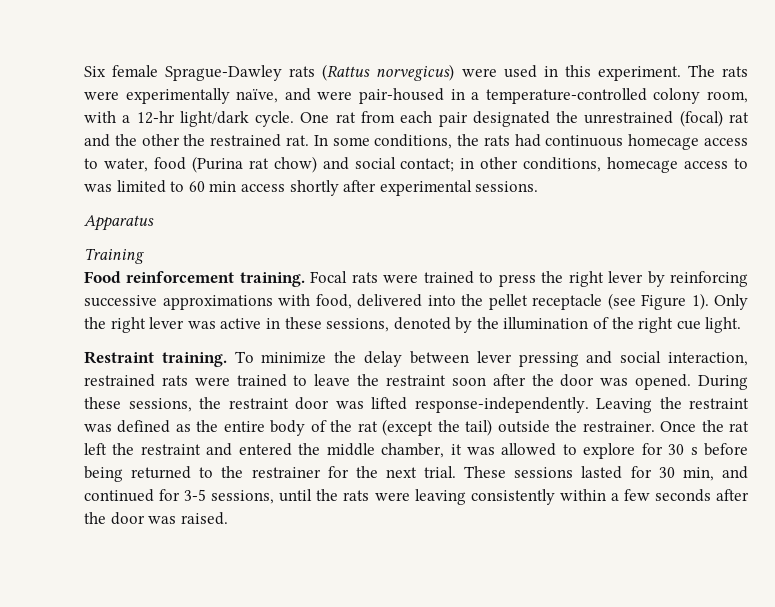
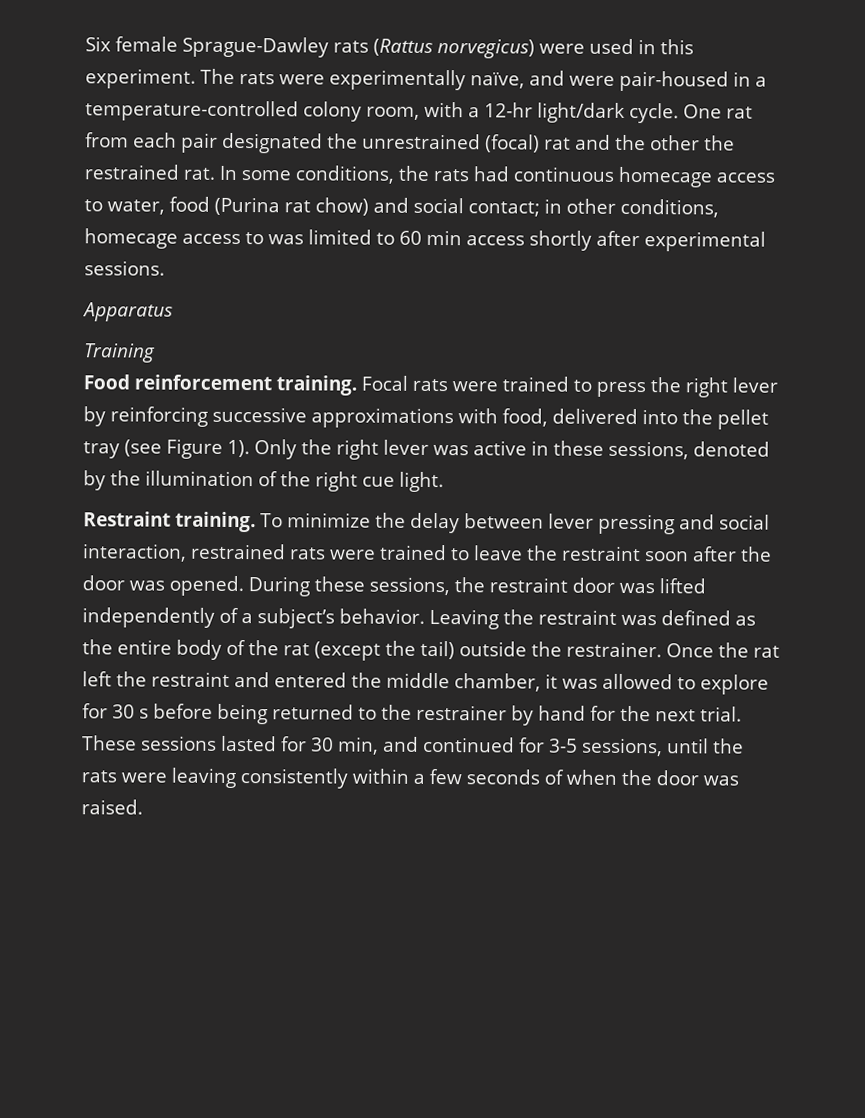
[532,294,602,310] receptacle -> [83,441,120,459] tray
[414,397,589,413] response-independently. -> [82,607,425,629] independently of a subject’s behavior.
(321, 472) none -> [511,705,586,726] by hand
[715,489,749,501] after -> [544,769,617,785] of when

